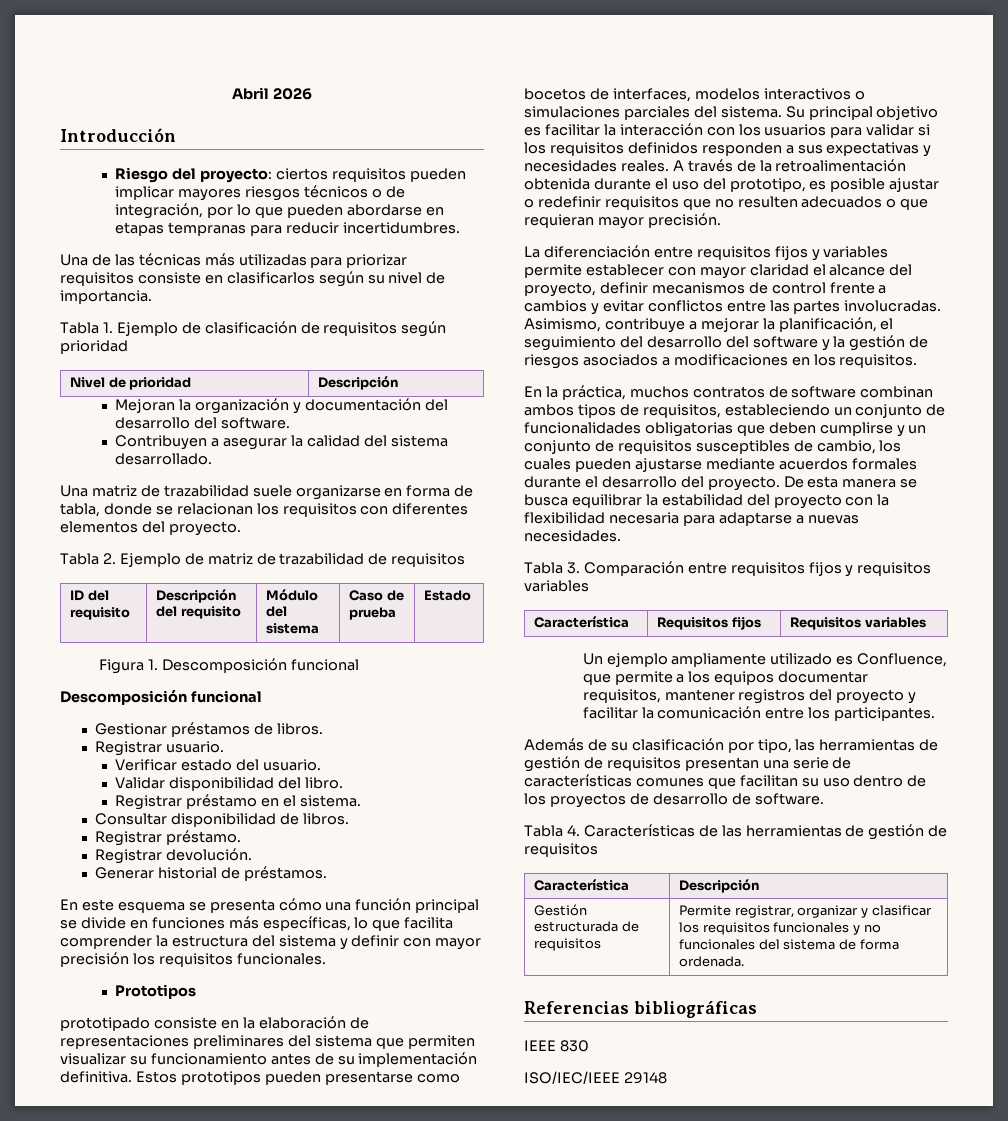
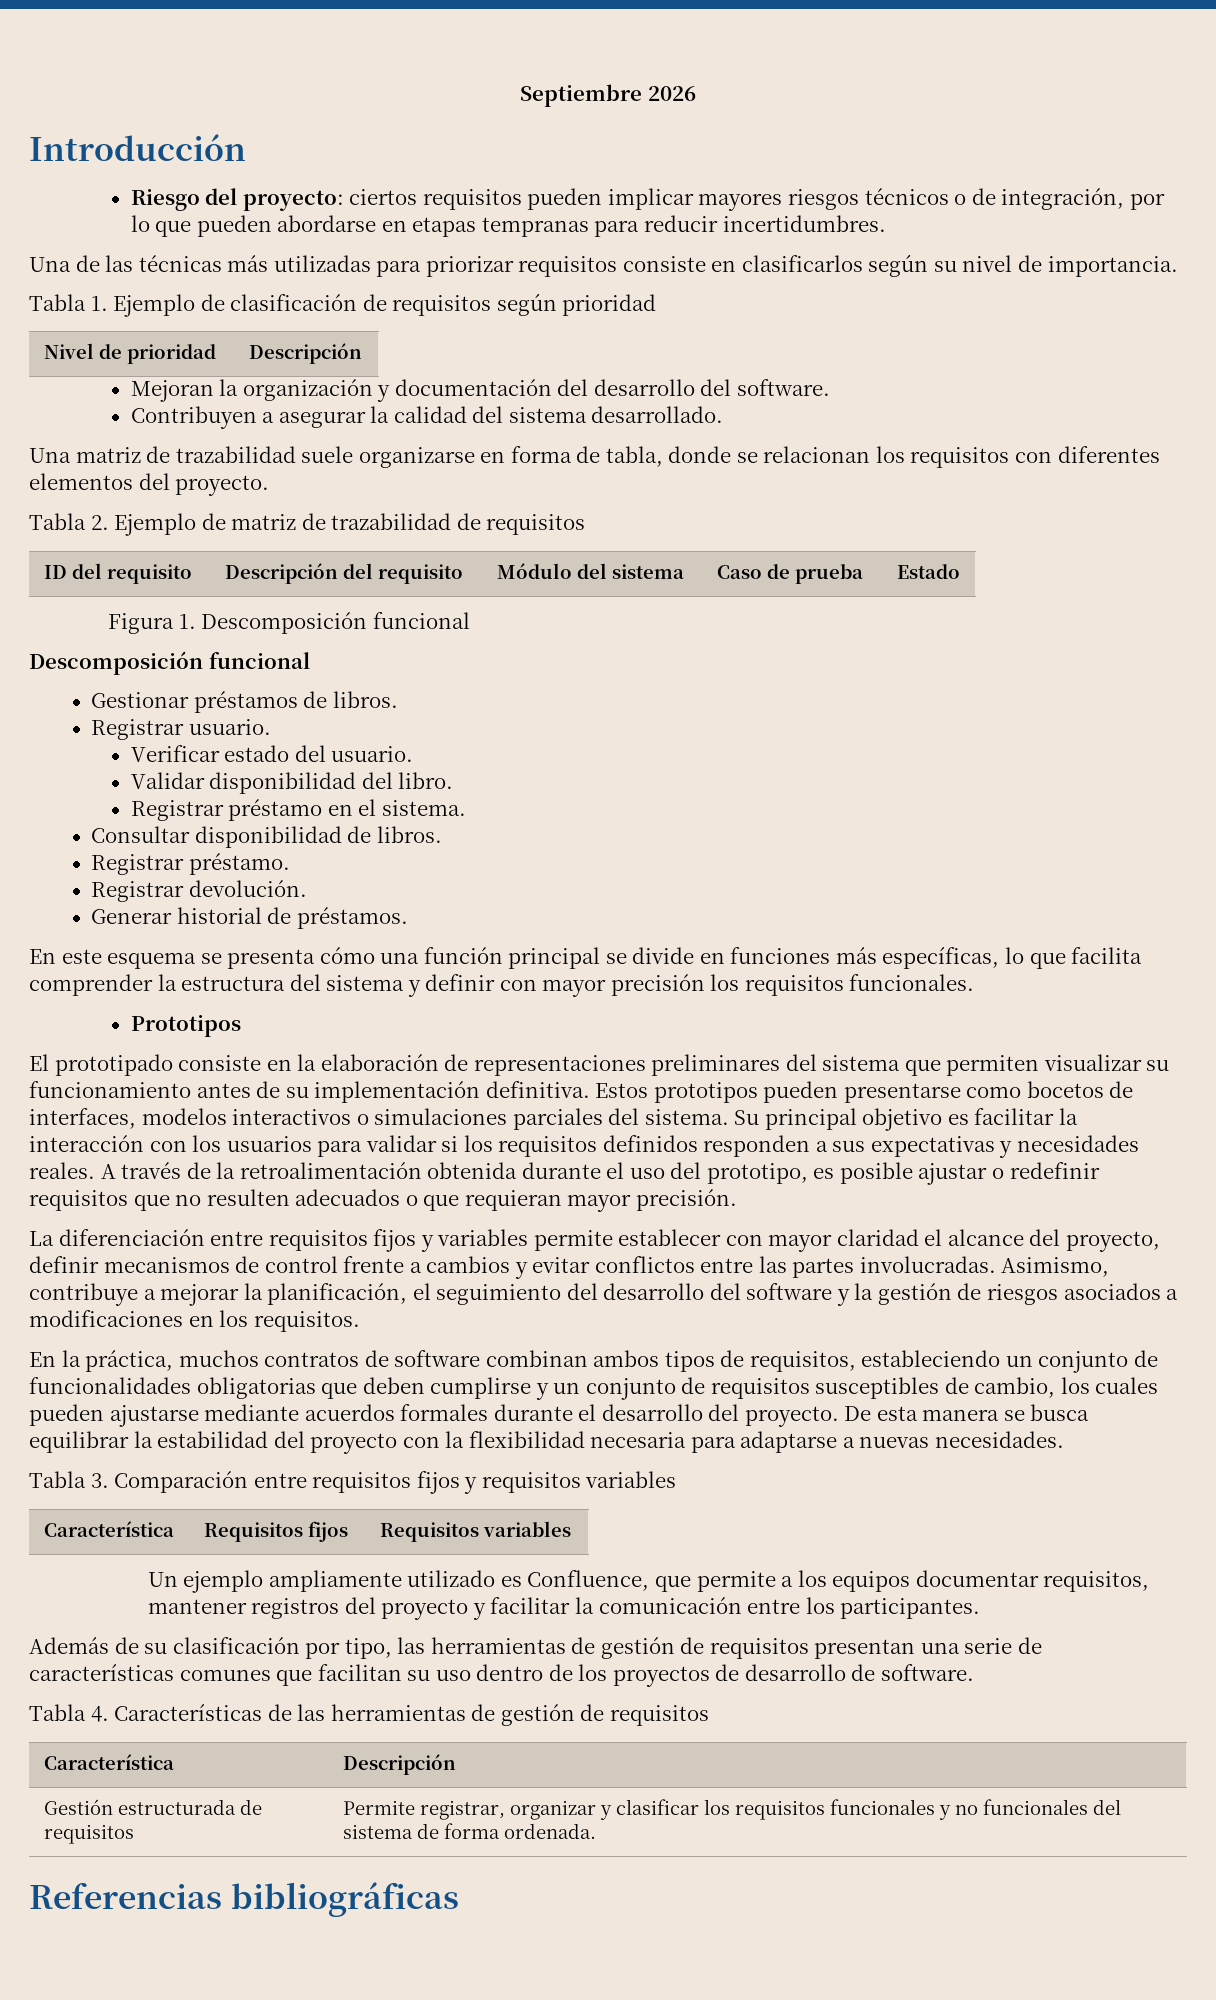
[232,87,270,100] Abril -> [520,84,643,107] Septiembre
(197, 991) none -> [29,1054,49,1071] El
[524,1040,589,1052] [524,1071,667,1084] // IEEE 830 // ISO/IEC/IEEE 29148 -> (459, 1899) none

